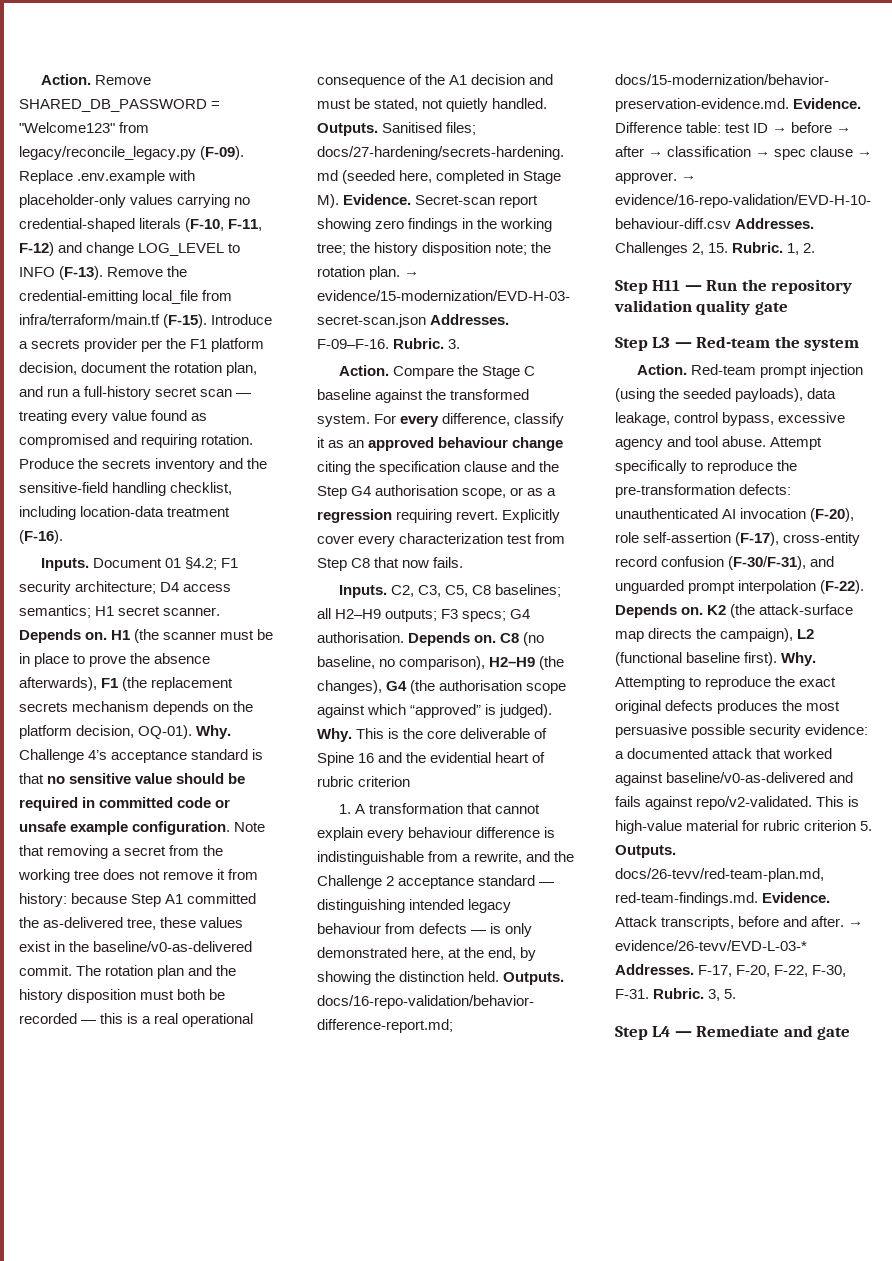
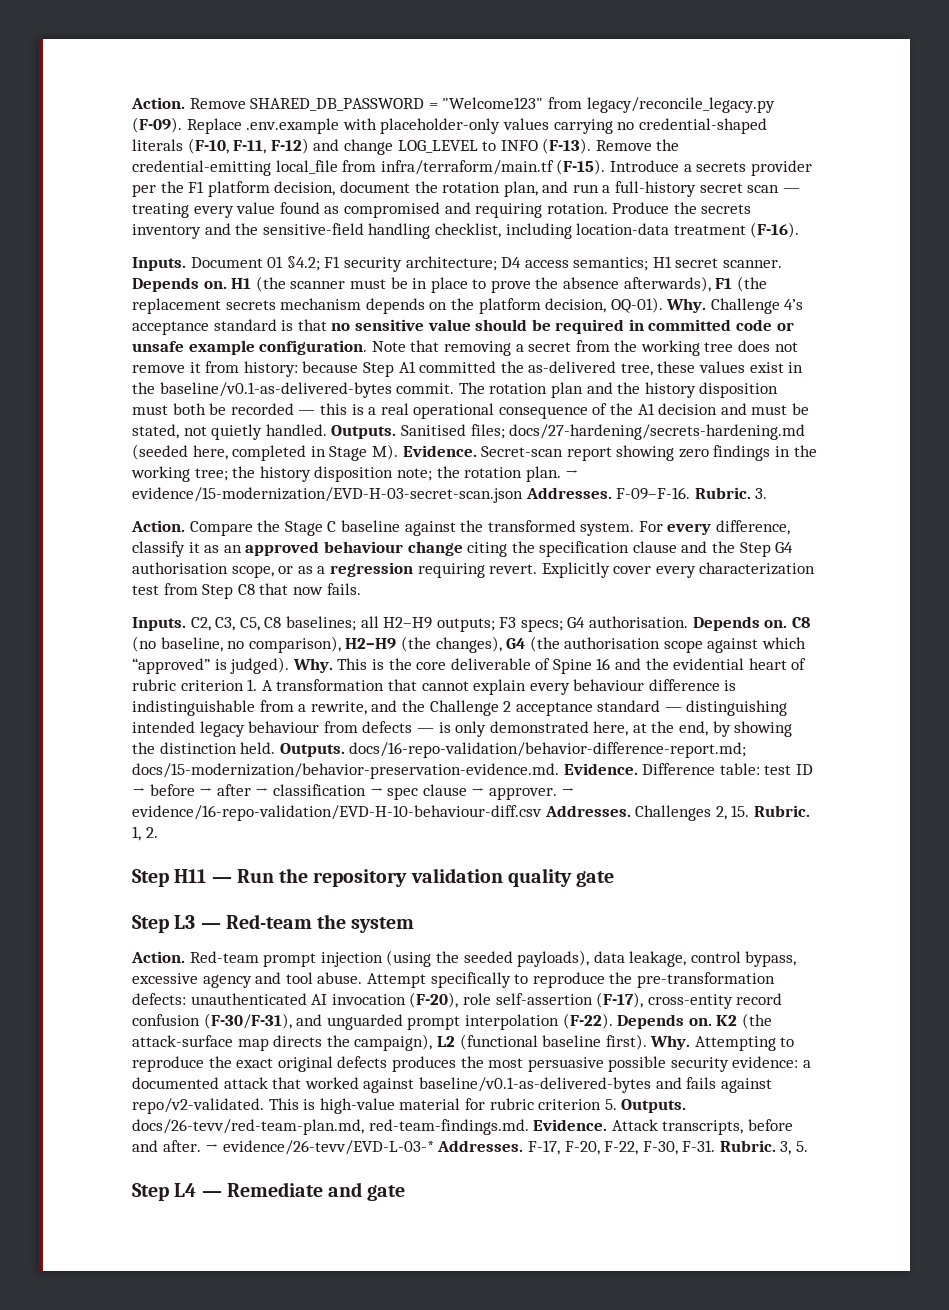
[93,941,253,952] baseline/v0-as-delivered -> [159,382,392,398] baseline/v0.1-as-delivered-bytes
(411, 781) // -> (244, 685) none
[666,772,826,783] baseline/v0-as-delivered -> [418,1077,651,1093] baseline/v0.1-as-delivered-bytes

